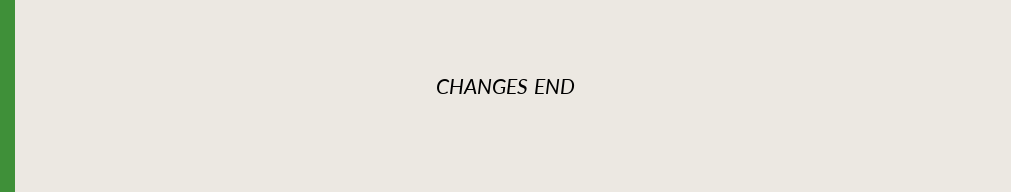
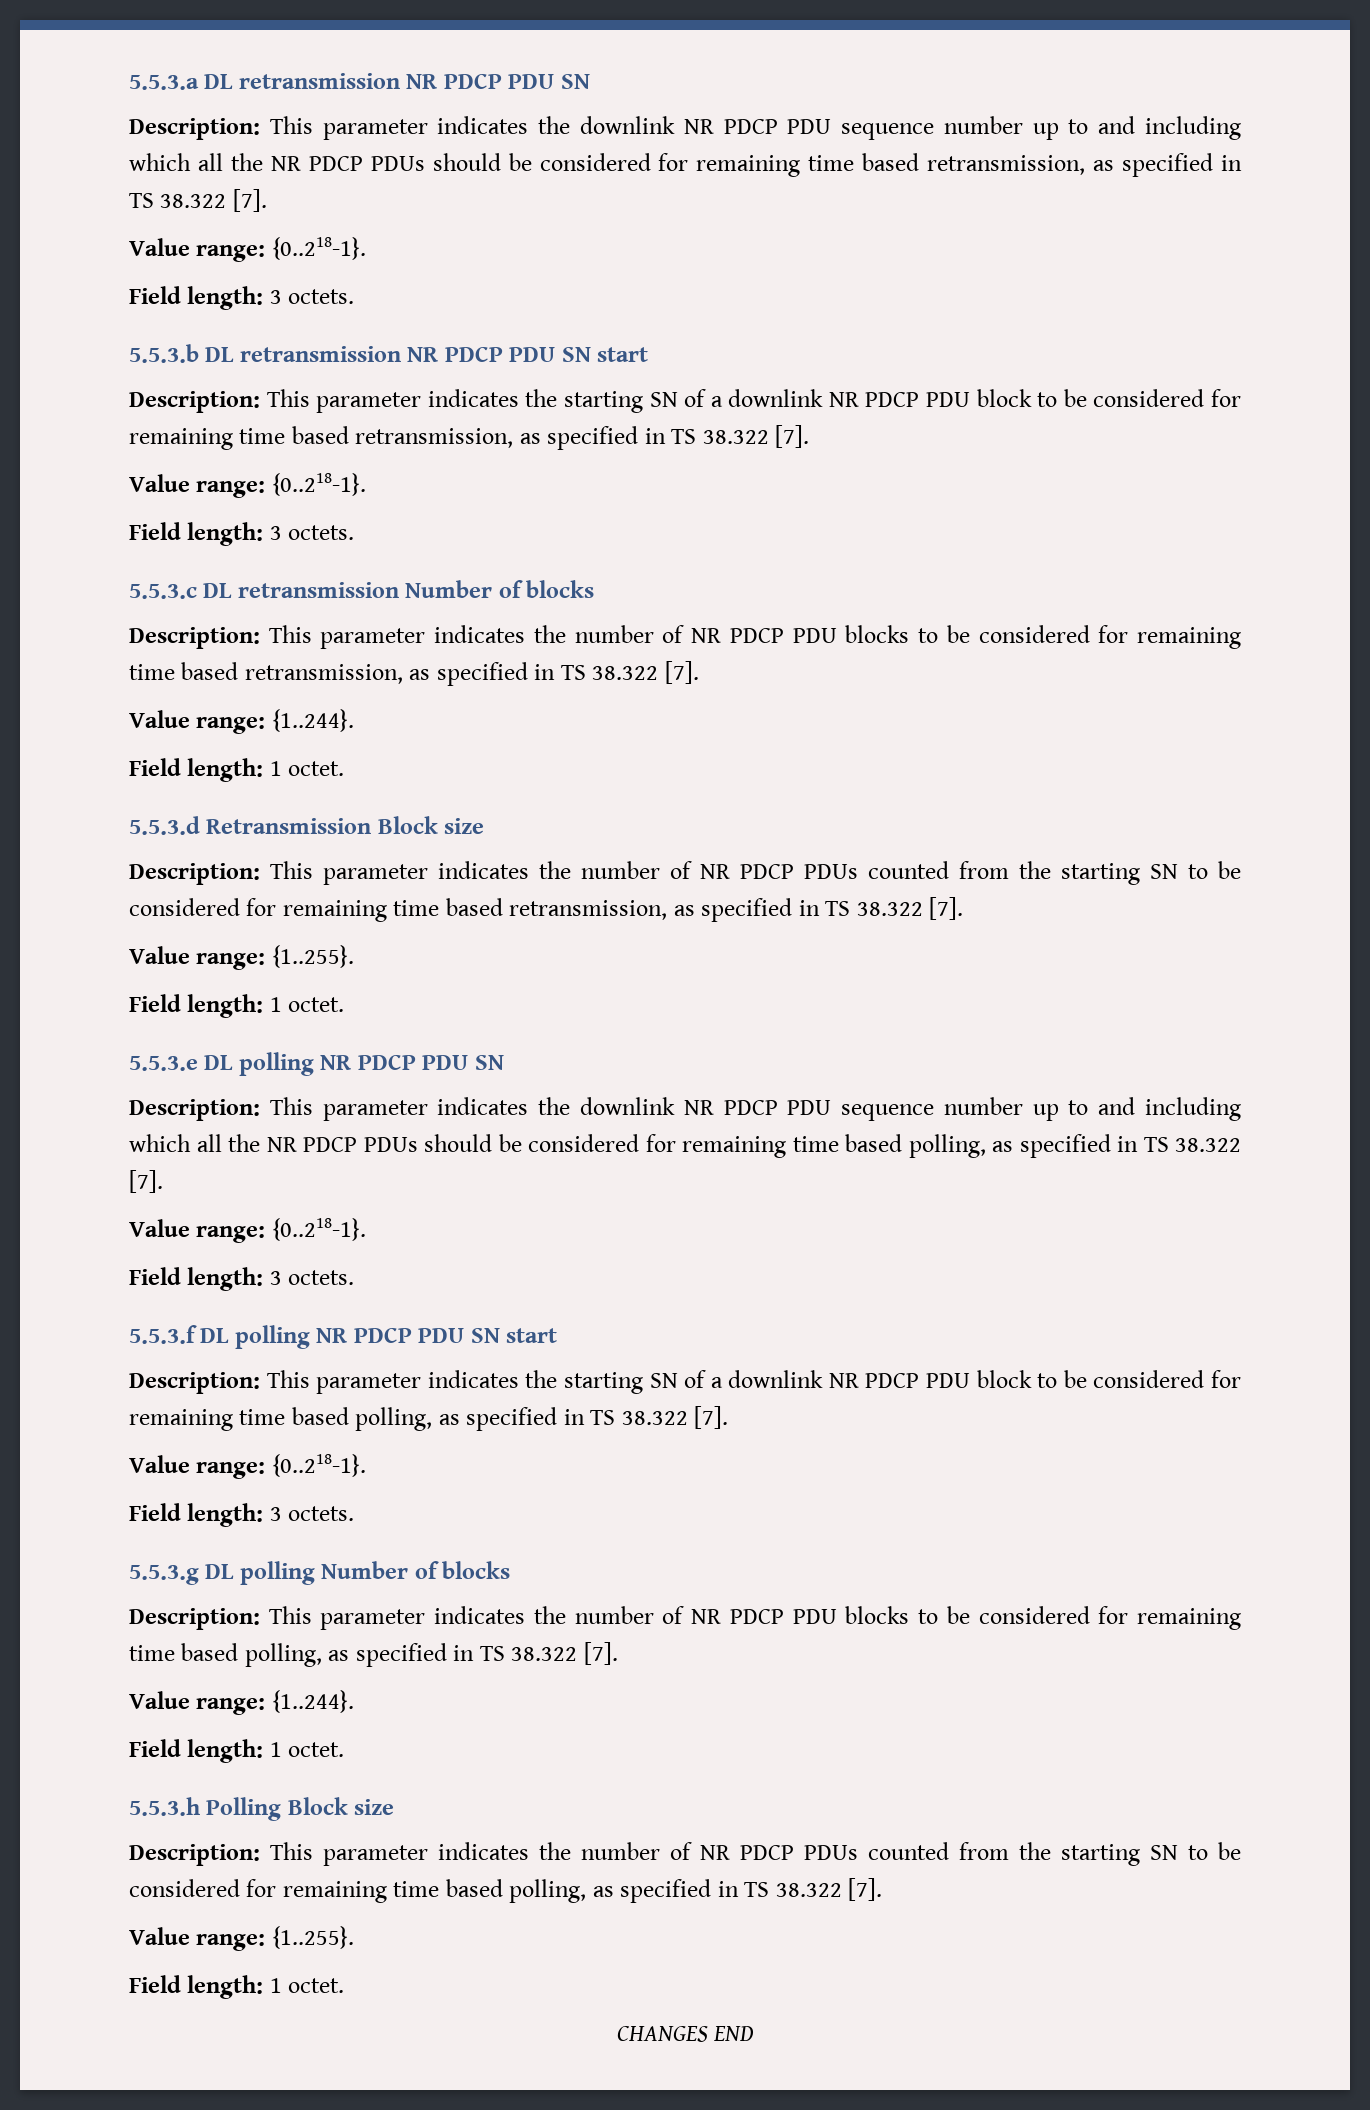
(436, 86) none -> [129,73,590,90] [129,116,1242,140] [129,153,1242,177] [129,189,267,212] [129,237,366,262] [129,286,355,310] [129,344,649,363] [129,389,1242,413] [129,425,810,450] [129,473,366,498] [129,522,355,546] [129,580,595,599] [129,625,1242,649] [129,661,699,686] [129,709,354,734] [129,758,345,782] [129,816,485,835] [129,861,1241,885] [129,897,964,922] [129,945,354,970] [129,994,345,1018] [129,1052,504,1076] [129,1097,1242,1121] [129,1134,1241,1158] [129,1170,163,1193] [129,1218,366,1243] [129,1267,355,1291] [129,1325,558,1349] [129,1370,1242,1394] [129,1406,729,1431] [129,1454,366,1479] [129,1503,355,1527] [129,1561,511,1585] [129,1606,1242,1630] [129,1642,618,1667] [129,1690,354,1715] [129,1739,345,1763] [129,1797,395,1821] [129,1842,1241,1866] [129,1878,883,1903] [129,1926,354,1951] [129,1975,345,1999] 5.5.3.a DL retransmission NR PDCP PDU SN // Description: This parameter indicates the downlink NR PDCP PDU sequence number up to and including which all the NR PDCP PDUs should be considered for remaining time based retransmission, as specified in TS 38.322 [7]. // Value range: {0..218-1}. // Field length: 3 octets. // 5.5.3.b DL retransmission NR PDCP PDU SN start // Description: This parameter indicates the starting SN of a downlink NR PDCP PDU block to be considered for remaining time based retransmission, as specified in TS 38.322 [7]. // Value range: {0..218-1}. // Field length: 3 octets. // 5.5.3.c DL retransmission Number of blocks // Description: This parameter indicates the number of NR PDCP PDU blocks to be considered for remaining time based retransmission, as specified in TS 38.322 [7]. // Value range: {1..244}. // Field length: 1 octet. // 5.5.3.d Retransmission Block size // Description: This parameter indicates the number of NR PDCP PDUs counted from the starting SN to be considered for remaining time based retransmission, as specified in TS 38.322 [7]. // Value range: {1..255}. // Field length: 1 octet. // 5.5.3.e DL polling NR PDCP PDU SN // Description: This parameter indicates the downlink NR PDCP PDU sequence number up to and including which all the NR PDCP PDUs should be considered for remaining time based polling, as specified in TS 38.322 [7]. // Value range: {0..218-1}. // Field length: 3 octets. // 5.5.3.f DL polling NR PDCP PDU SN start // Description: This parameter indicates the starting SN of a downlink NR PDCP PDU block to be considered for remaining time based polling, as specified in TS 38.322 [7]. // Value range: {0..218-1}. // Field length: 3 octets. // 5.5.3.g DL polling Number of blocks // Description: This parameter indicates the number of NR PDCP PDU blocks to be considered for remaining time based polling, as specified in TS 38.322 [7]. // Value range: {1..244}. // Field length: 1 octet. // 5.5.3.h Polling Block size // Description: This parameter indicates the number of NR PDCP PDUs counted from the starting SN to be considered for remaining time based polling, as specified in TS 38.322 [7]. // Value range: {1..255}. // Field length: 1 octet. //

